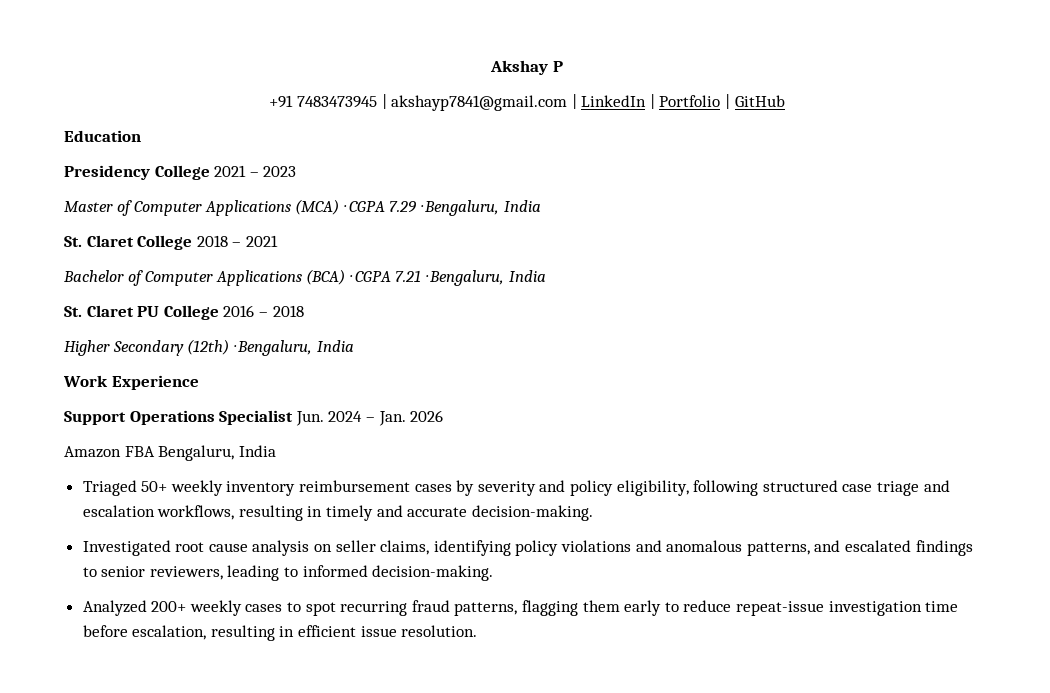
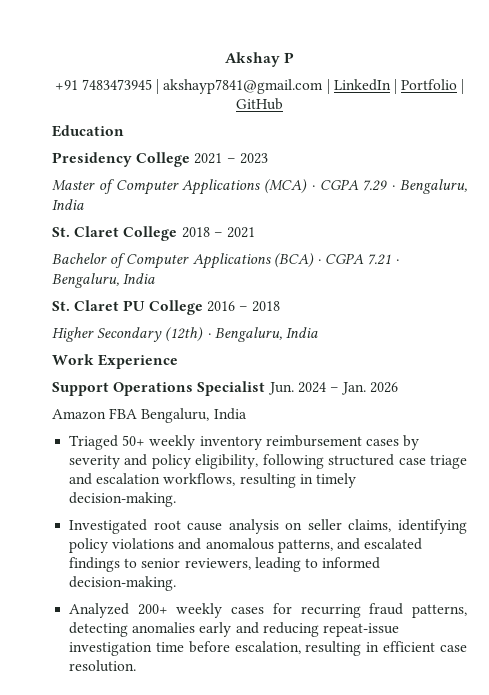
[376,505,468,517] and accurate -> (356, 480) none
[287,602,336,616] to spot -> [272,603,292,614] for
[522,600,732,616] flagging them early to reduce -> [69,622,319,637] detecting anomalies early and reducing
[360,626,397,637] issue -> [440,645,467,652] case

